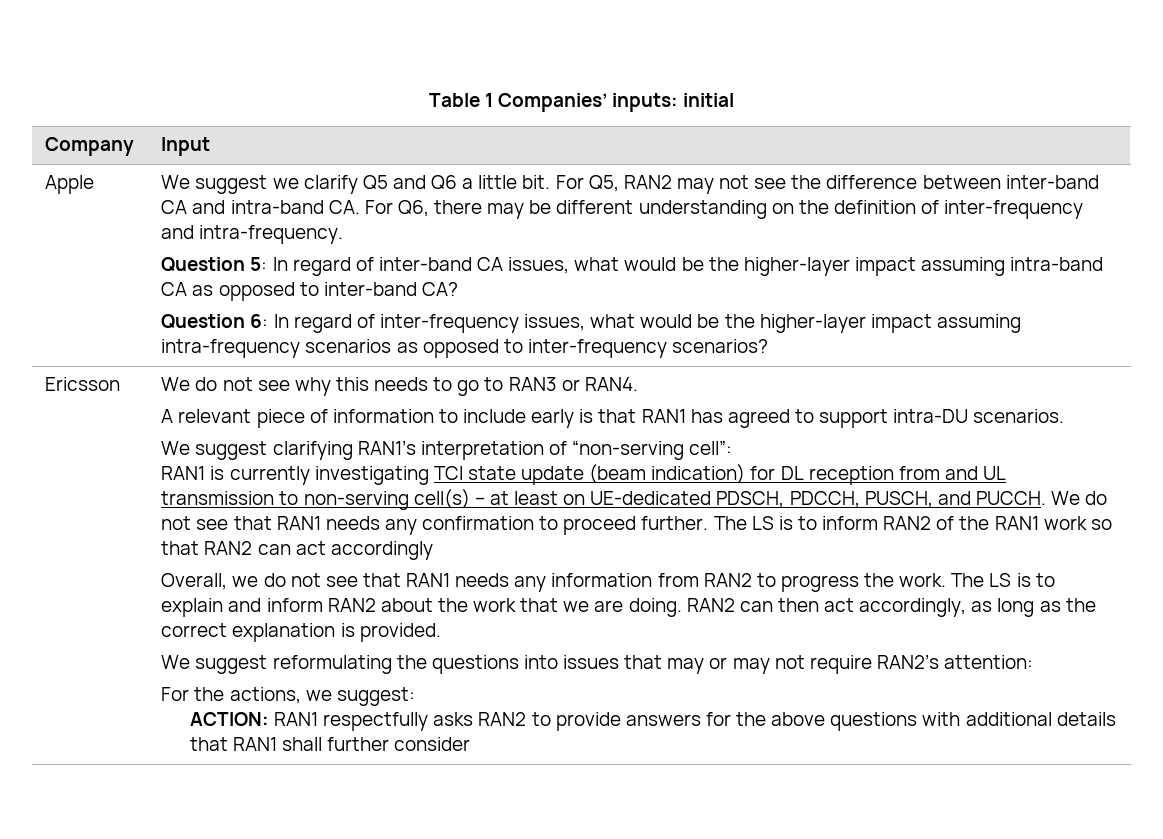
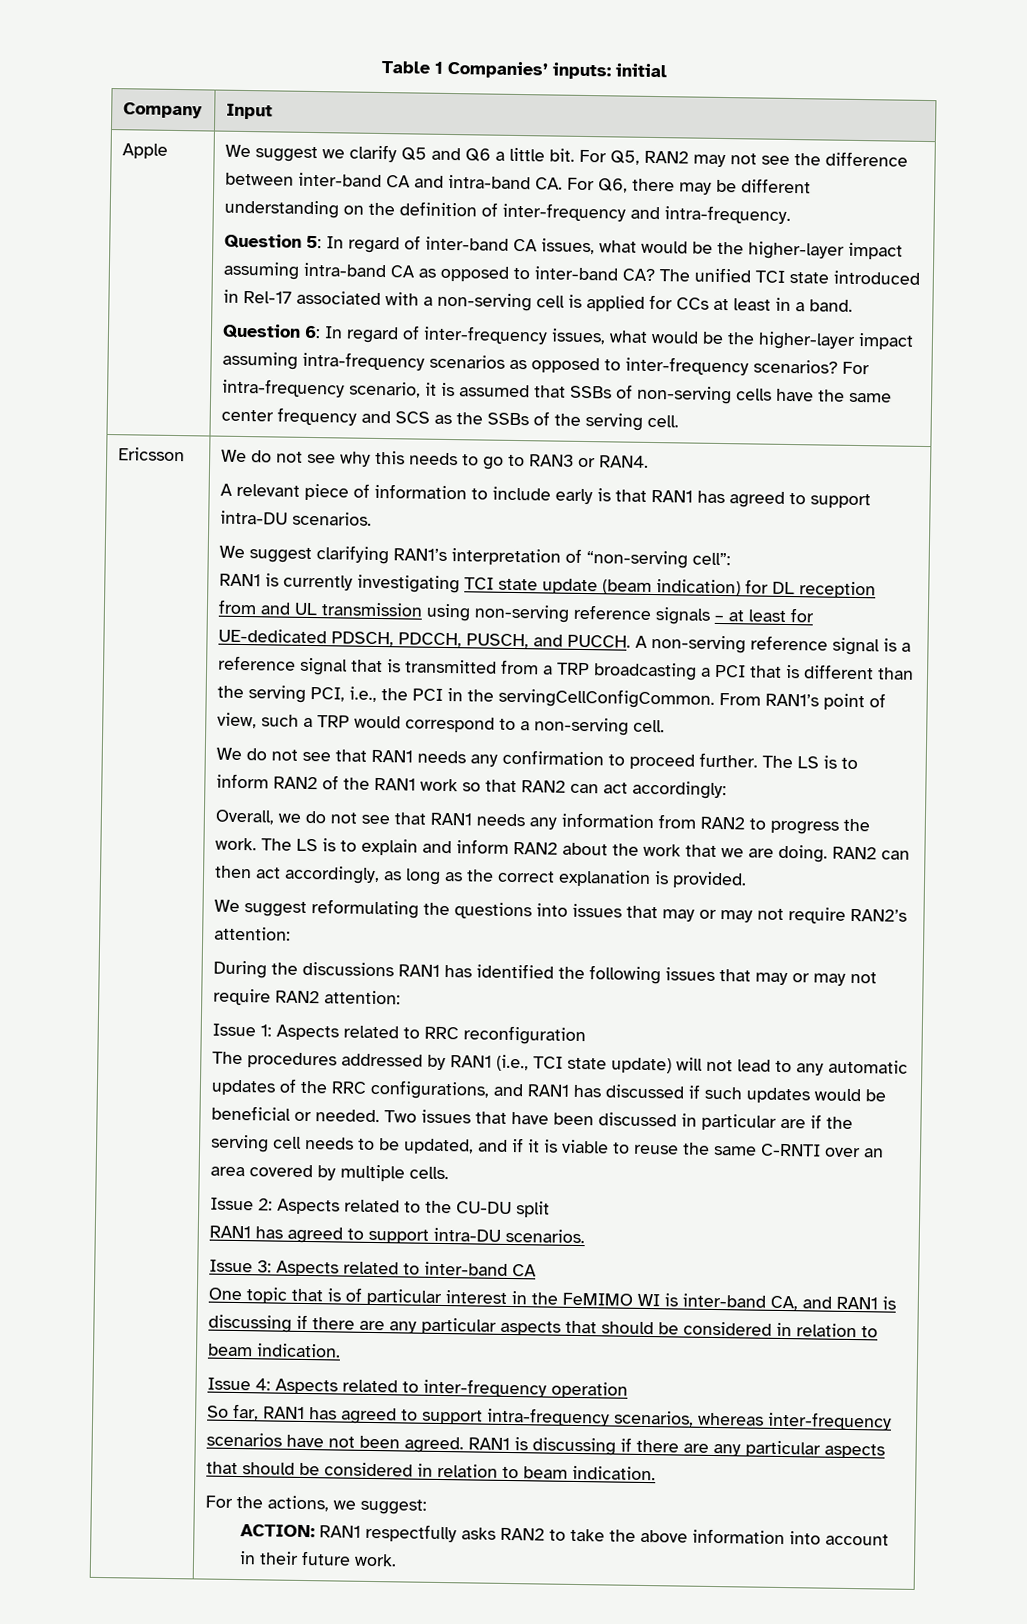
(458, 289) none -> [659,267,921,285] [223,289,854,312] The unified TCI state introduced in Rel-17 associated with a non-serving cell is applied for CCs at least in a band.
(769, 346) none -> [842,361,871,375] [222,378,893,405] [221,407,680,431] For intra-frequency scenario, it is assumed that SSBs of non-serving cells have the same center frequency and SCS as the SSBs of the serving cell.
[279,489,470,510] to non-serving cell(s) -> [426,603,712,625] using non-serving reference signals
[563,494,586,505] on -> [790,608,816,623] for
(1046, 498) none -> [635,635,912,656] [218,655,915,681] [217,685,887,711] [217,712,666,736] A non-serving reference signal is a reference signal that is transmitted from a TRP broadcasting a PCI that is different than the serving PCI, i.e., the PCI in the servingCellConfigCommon. From RAN1’s point of view, such a TRP would correspond to a non-serving cell. //
[330,541,433,560] accordingly -> [632,780,728,800] accordingly:
(1034, 662) none -> [213,960,878,986] [213,988,402,1006] [212,1023,587,1046] [212,1051,909,1076] [211,1078,887,1104] [211,1105,854,1131] [210,1134,885,1158] [210,1164,450,1182] [210,1197,551,1218] [209,1225,586,1244] [209,1259,538,1277] [208,1287,897,1311] [208,1314,879,1338] [207,1343,342,1358] [207,1377,629,1399] [207,1403,893,1431] [206,1432,886,1459] [206,1461,657,1481] // During the discussions RAN1 has identified the following issues that may or may not require RAN2 attention: // Issue 1: Aspects related to RRC reconfiguration // The procedures addressed by RAN1 (i.e., TCI state update) will not lead to any automatic updates of the RRC configurations, and RAN1 has discussed if such updates would be beneficial or needed. Two issues that have been discussed in particular are if the serving cell needs to be updated, and if it is viable to reuse the same C-RNTI over an area covered by multiple cells. // Issue 2: Aspects related to the CU-DU split // RAN1 has agreed to support intra-DU scenarios. // Issue 3: Aspects related to inter-band CA // One topic that is of particular interest in the FeMIMO WI is inter-band CA, and RAN1 is discussing if there are any particular aspects that should be considered in relation to beam indication. // Issue 4: Aspects related to inter-frequency operation // So far, RAN1 has agreed to support intra-frequency scenarios, whereas inter-frequency scenarios have not been agreed. RAN1 is discussing if there are any particular aspects that should be considered in relation to beam indication.
[555,712,1116,731] [189,737,471,751] provide answers for the above questions with additional details that RAN1 shall further consider -> [570,1528,890,1546] [239,1550,398,1567] take the above information into account in their future work.

